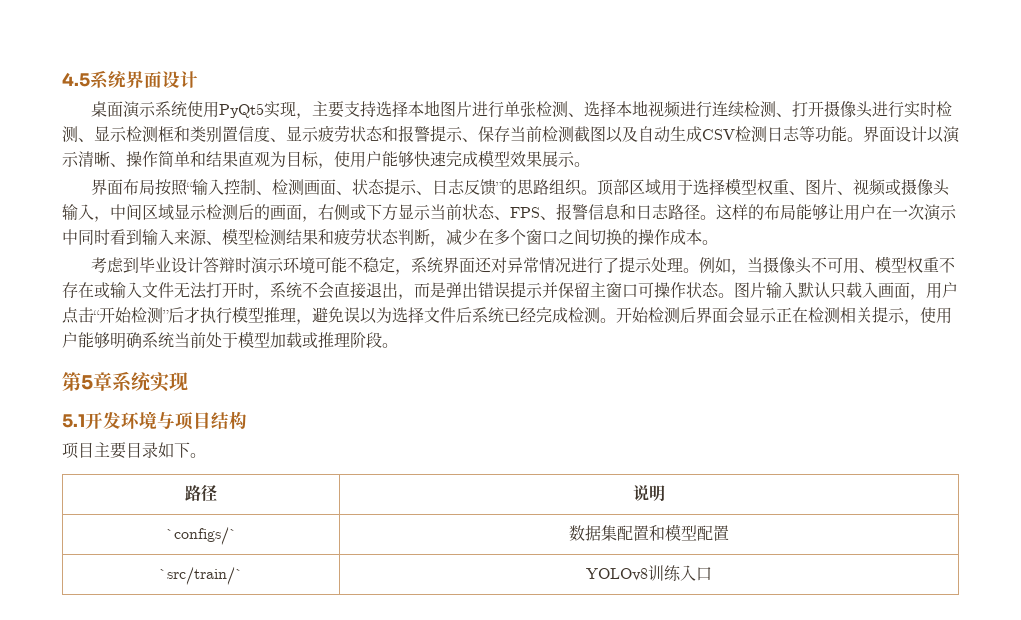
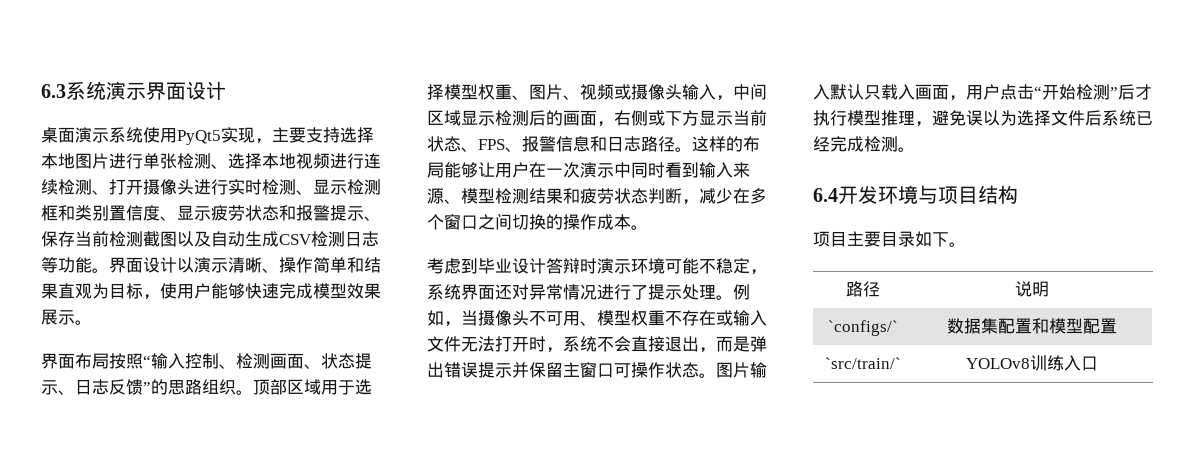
[62,70,127,89] 4.5系统 -> [41,81,146,100] 6.3系统演示
[616,306,952,325] [62,331,398,349] [62,371,188,392] [62,414,85,428] 开始检测后界面会显示正在检测相关提示，使用户能够明确系统当前处于模型加载或推理阶段。 // 第5章系统实现 // 5.1 -> [813,188,838,202] // 6.4

